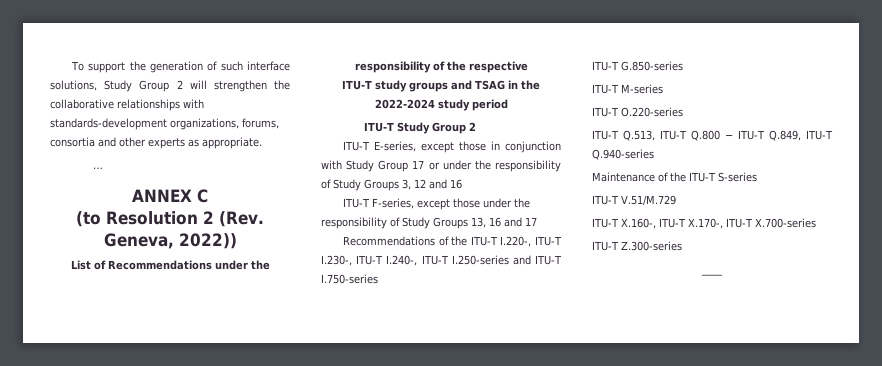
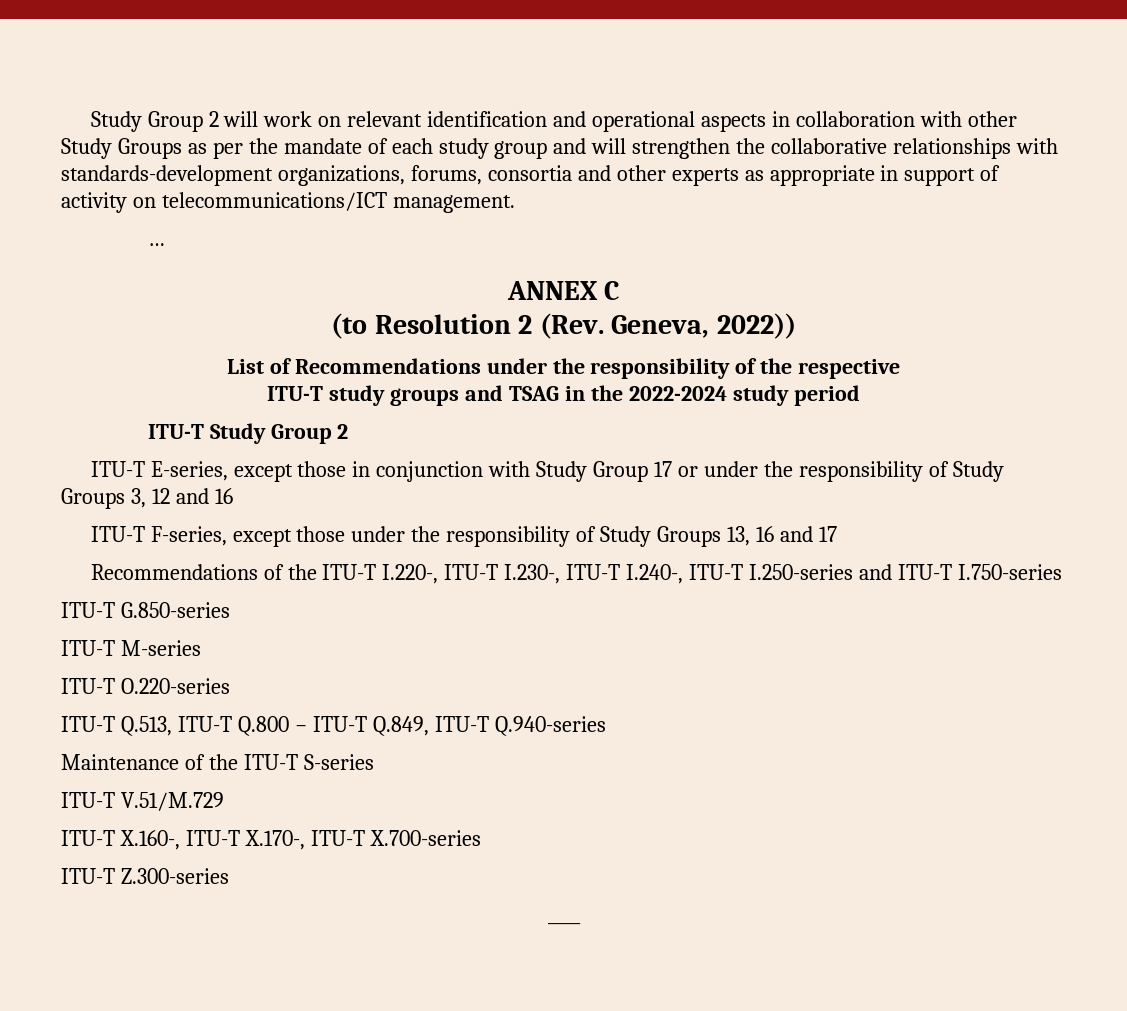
[70,61,290,73] [50,80,183,92] To support the generation of such interface solutions, Study Group 2 -> [90,111,1017,132] [61,138,587,159] Study Group 2 will work on relevant identification and operational aspects in collaboration with other Study Groups as per the mandate of each study group and
[202,137,262,149] appropriate. -> [769,165,1001,186] [61,192,515,213] appropriate in support of activity on telecommunications/ICT management.

